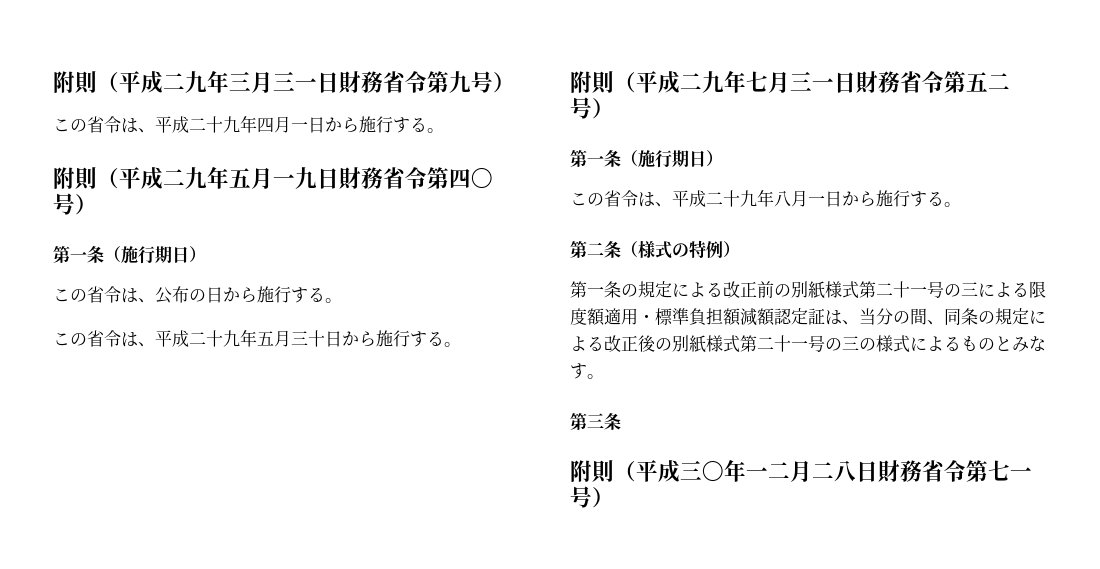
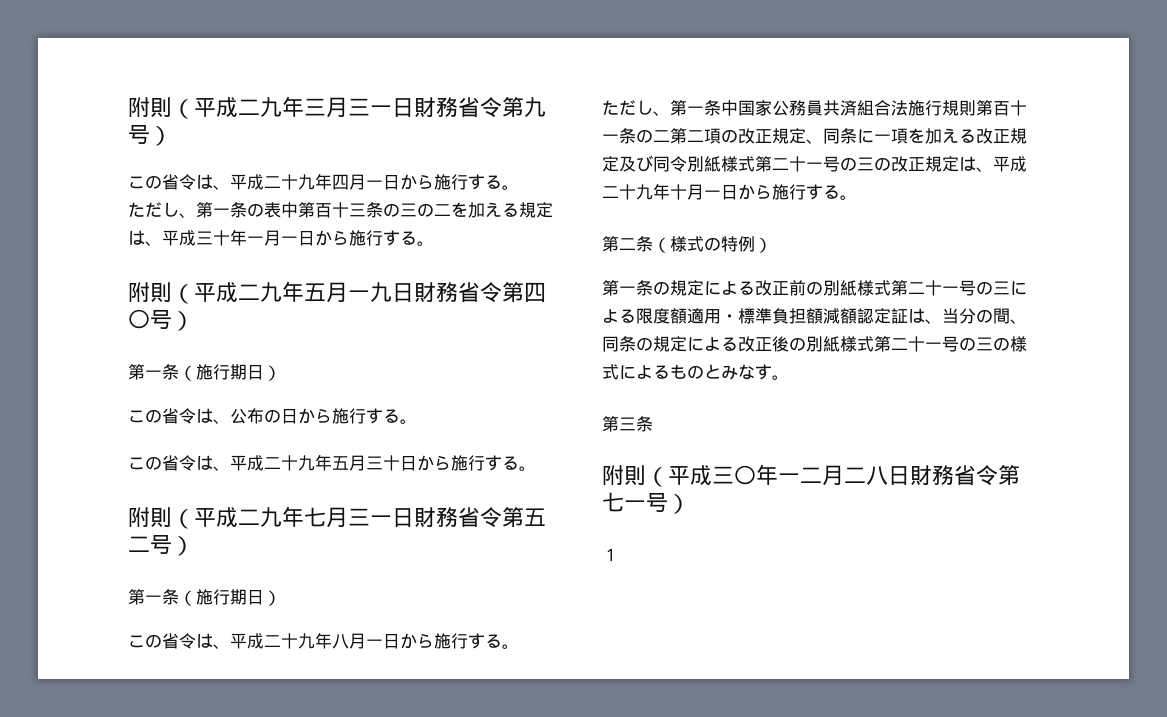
(444, 130) none -> [128,202,553,218] [128,229,434,246] // ただし、第一条の表中第百十三条の三の二を加える規定は、平成三十年一月一日から施行する。
(961, 204) none -> [602,100,1027,116] [602,128,1027,144] [602,155,1027,172] [602,183,857,200] // ただし、第一条中国家公務員共済組合法施行規則第百十一条の二第二項の改正規定、同条に一項を加える改正規定及び同令別紙様式第二十一号の三の改正規定は、平成二十九年十月一日から施行する。
(614, 497) none -> [602,548,619,561] // １

